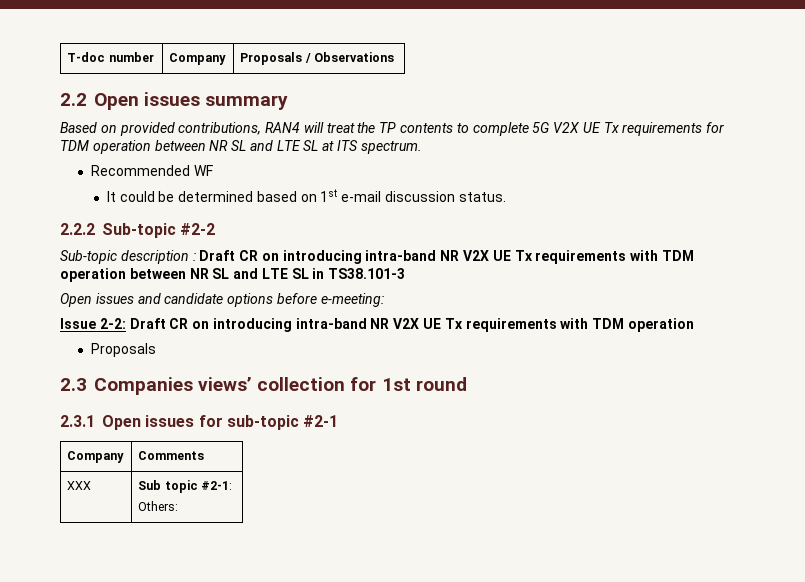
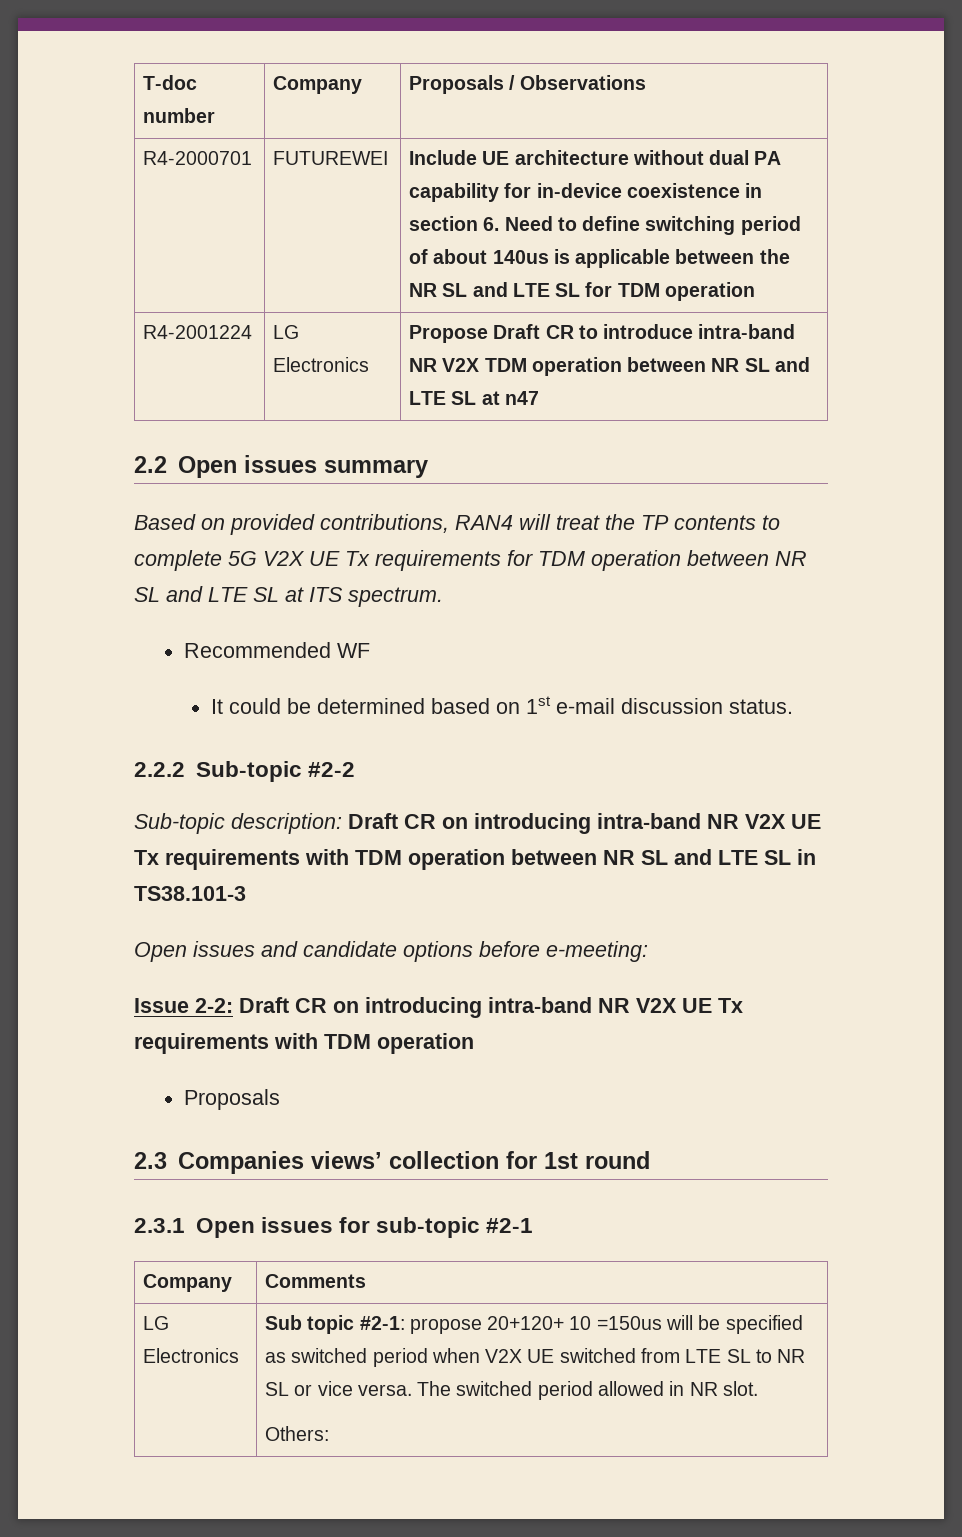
(394, 57) none -> [143,151,253,165] [273,151,389,165] [409,150,782,165] [409,183,763,202] [409,216,801,235] [409,249,790,268] [409,282,755,301] [143,325,253,339] [273,325,300,339] [273,357,370,372] [409,324,796,343] [409,357,810,376] [409,391,539,405] // R4-2000701 | FUTUREWEI | Include UE architecture without dual PA capability for in-device coexistence in section 6. Need to define switching period of about 140us is applicable between the NR SL and LTE SL for TDM operation // R4-2001224 | LG Electronics | Propose Draft CR to introduce intra-band NR V2X TDM operation between NR SL and LTE SL at n47
[120,250,196,264] description : -> [231,813,342,834] description:
[67,481,92,490] XXX -> [143,1316,170,1330] [143,1348,240,1363] LG Electronics
(232, 485) none -> [409,1315,803,1334] [265,1348,806,1367] [265,1381,758,1400] propose 20+120+ 10 =150us will be specified as switched period when V2X UE switched from LTE SL to NR SL or vice versa. The switched period allowed in NR slot.

